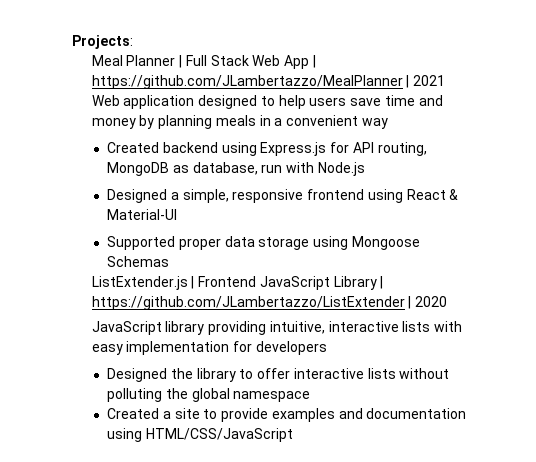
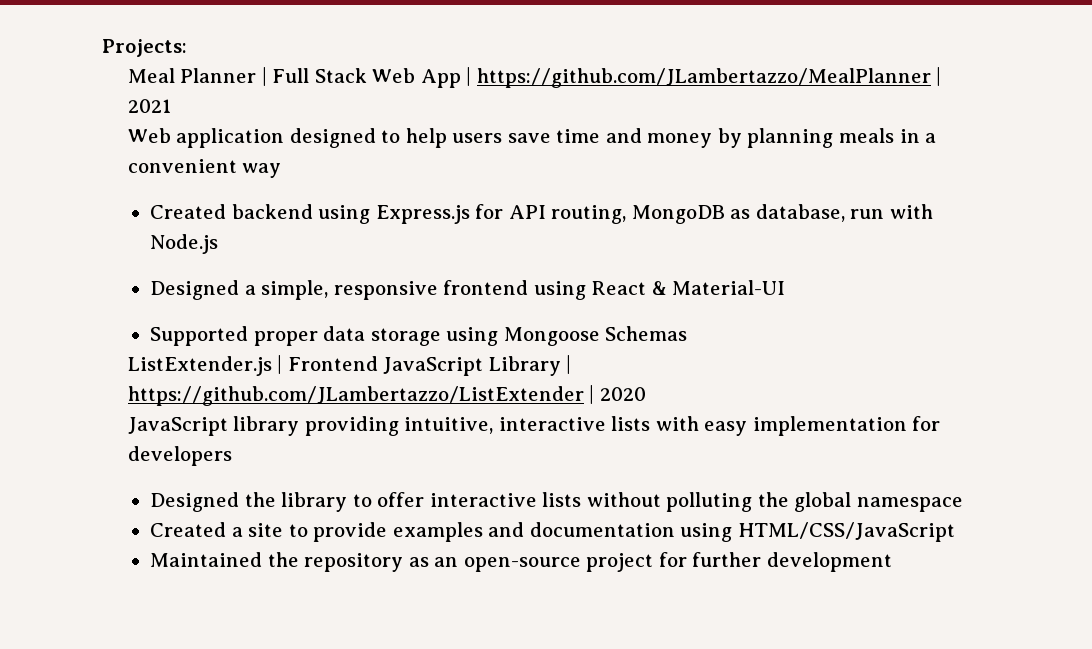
(293, 435) none -> [150,552,892,572] // Maintained the repository as an open-source project for further development

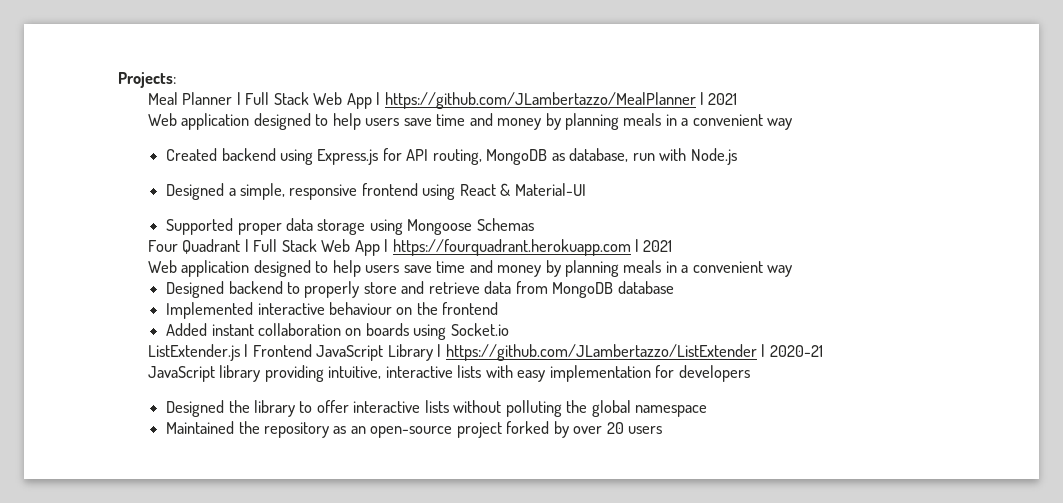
(688, 333) none -> [147,239,673,256] [147,260,793,277] [166,281,674,298] [166,302,499,319] [166,323,509,340] // Four Quadrant | Full Stack Web App | https://fourquadrant.herokuapp.com | 2021 // Web application designed to help users save time and money by planning meals in a convenient way // Designed backend to properly store and retrieve data from MongoDB database // Implemented interactive behaviour on the frontend // Added instant collaboration on boards using Socket.io
[599,387,646,401] 2020 -> [769,345,823,357] 2020-21
[150,522,955,542] // Created a site to provide examples and documentation using HTML/CSS/JavaScript -> (708, 411) none
[658,552,892,572] for further development -> [506,421,663,438] forked by over 20 users

